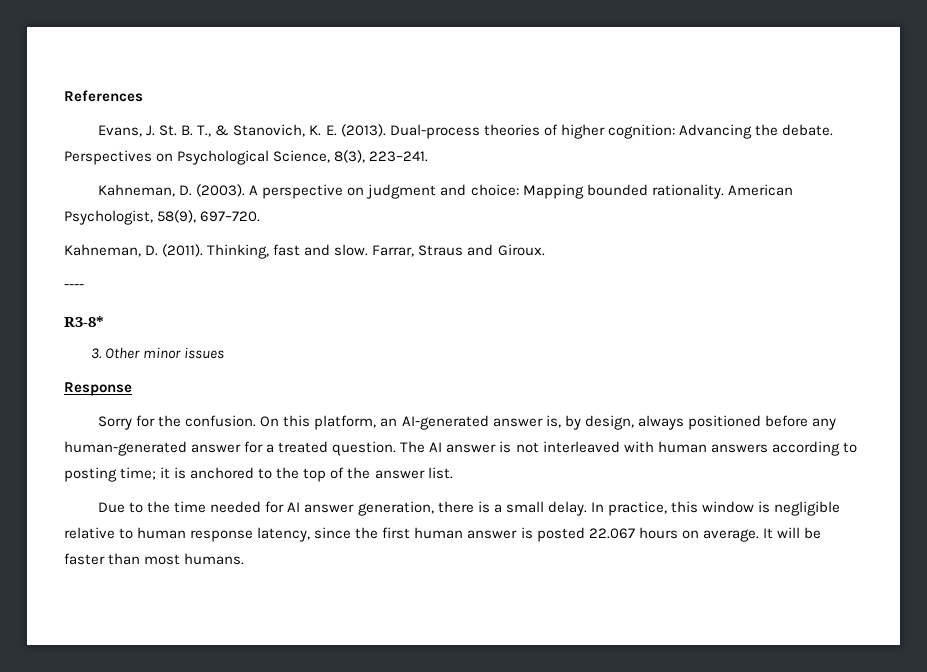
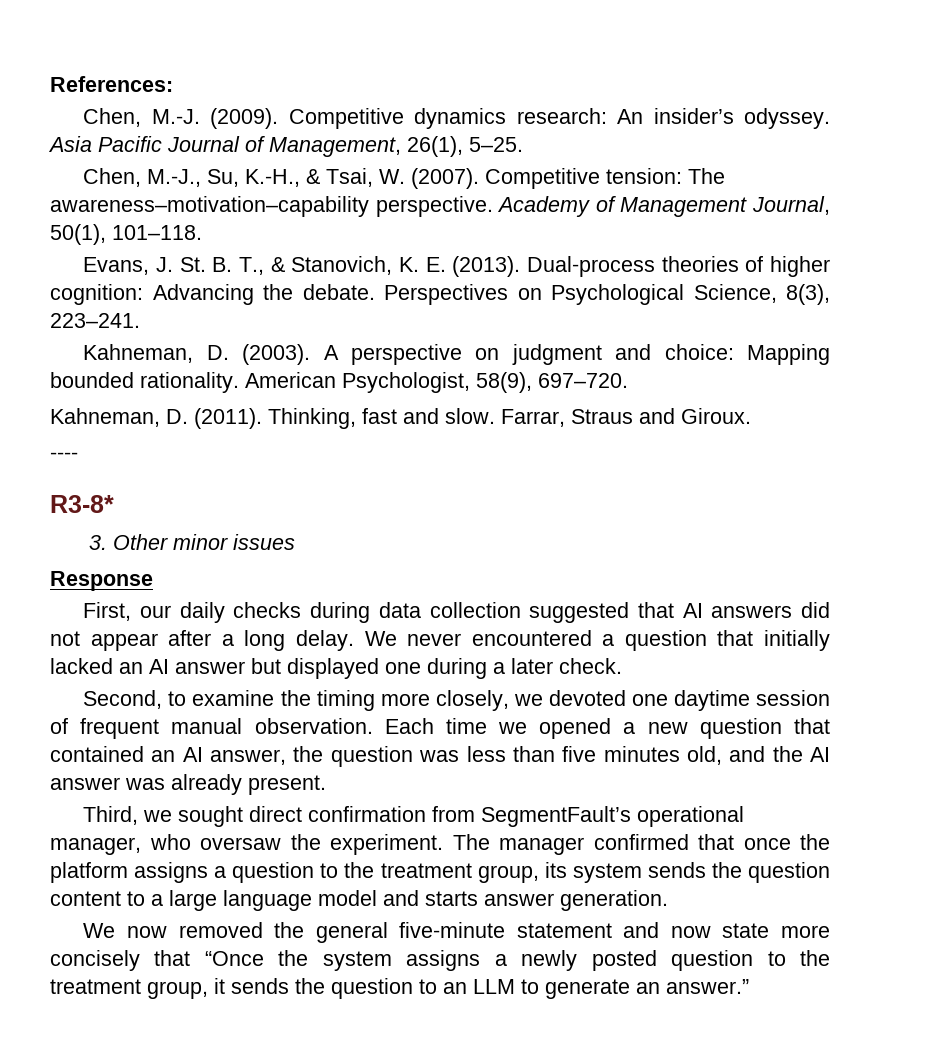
[64,90,143,102] References -> [50,76,173,92] [83,108,831,129] [48,136,523,157] [83,168,726,189] [50,196,831,217] [50,224,202,245] References: // Chen, M.-J. (2009). Competitive dynamics research: An insider’s odyssey. Asia Pacific Journal of Management, 26(1), 5–25. // Chen, M.-J., Su, K.-H., & Tsai, W. (2007). Competitive tension: The awareness–motivation–capability perspective. Academy of Management Journal, 50(1), 101–118.
[98,415,836,430] [64,441,857,456] [64,467,453,482] [98,501,841,516] [64,527,821,542] [64,553,245,565] Sorry for the confusion. On this platform, an AI-generated answer is, by design, always positioned before any human-generated answer for a treated question. The AI answer is not interleaved with human answers according to posting time; it is anchored to the top of the answer list. // Due to the time needed for AI answer generation, there is a small delay. In practice, this window is negligible relative to human response latency, since the first human answer is posted 22.067 hours on average. It will be faster than most humans. -> [83,602,830,623] [50,630,831,651] [50,658,622,679] [83,690,830,711] [50,718,830,739] [50,746,831,767] [50,774,326,795] [83,806,745,827] [50,834,830,855] [50,862,830,883] [50,890,668,911] [83,922,830,943] [50,950,831,971] [50,978,749,999] First, our daily checks during data collection suggested that AI answers did not appear after a long delay. We never encountered a question that initially lacked an AI answer but displayed one during a later check. // Second, to examine the timing more closely, we devoted one daytime session of frequent manual observation. Each time we opened a new question that contained an AI answer, the question was less than five minutes old, and the AI answer was already present. // Third, we sought direct confirmation from SegmentFault’s operational manager, who oversaw the experiment. The manager confirmed that once the platform assigns a question to the treatment group, its system sends the question content to a large language model and starts answer generation. // We now removed the general five-minute statement and now state more concisely that “Once the system assigns a newly posted question to the treatment group, it sends the question to an LLM to generate an answer.”

